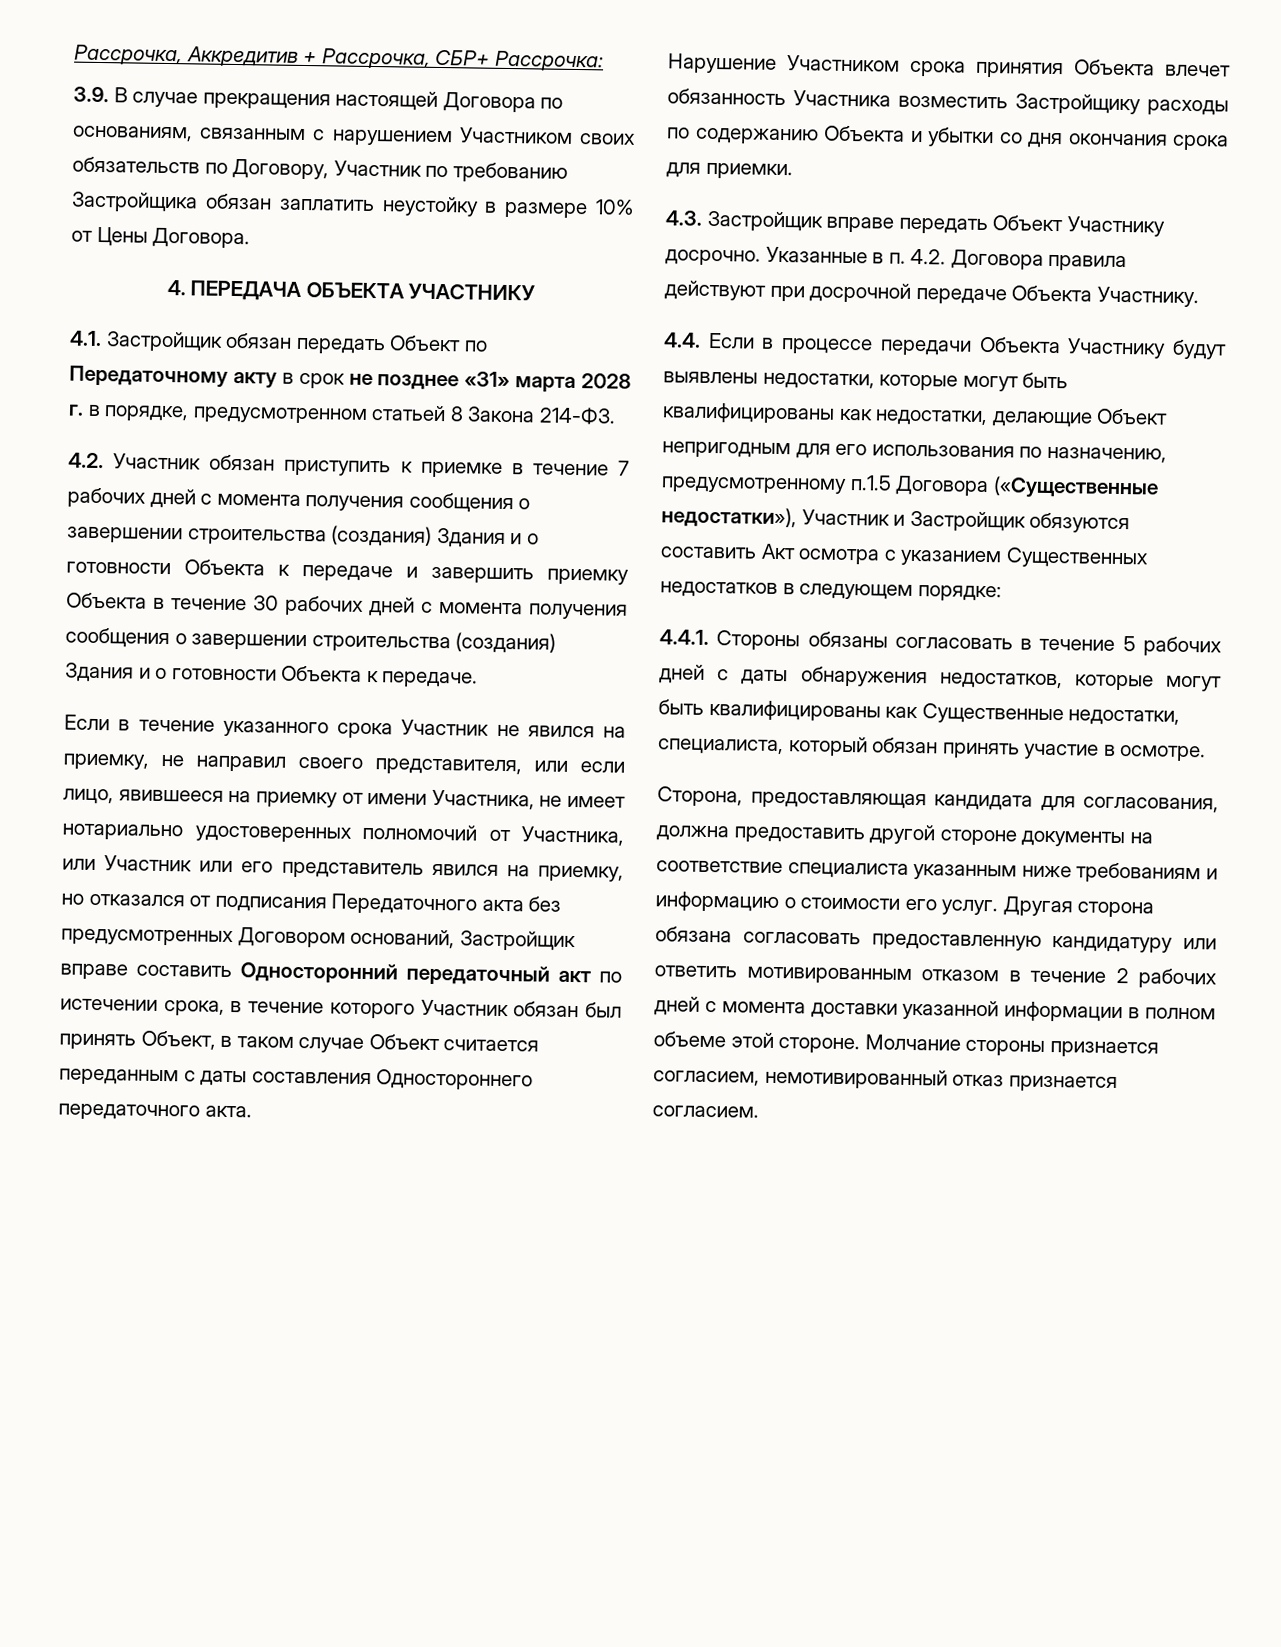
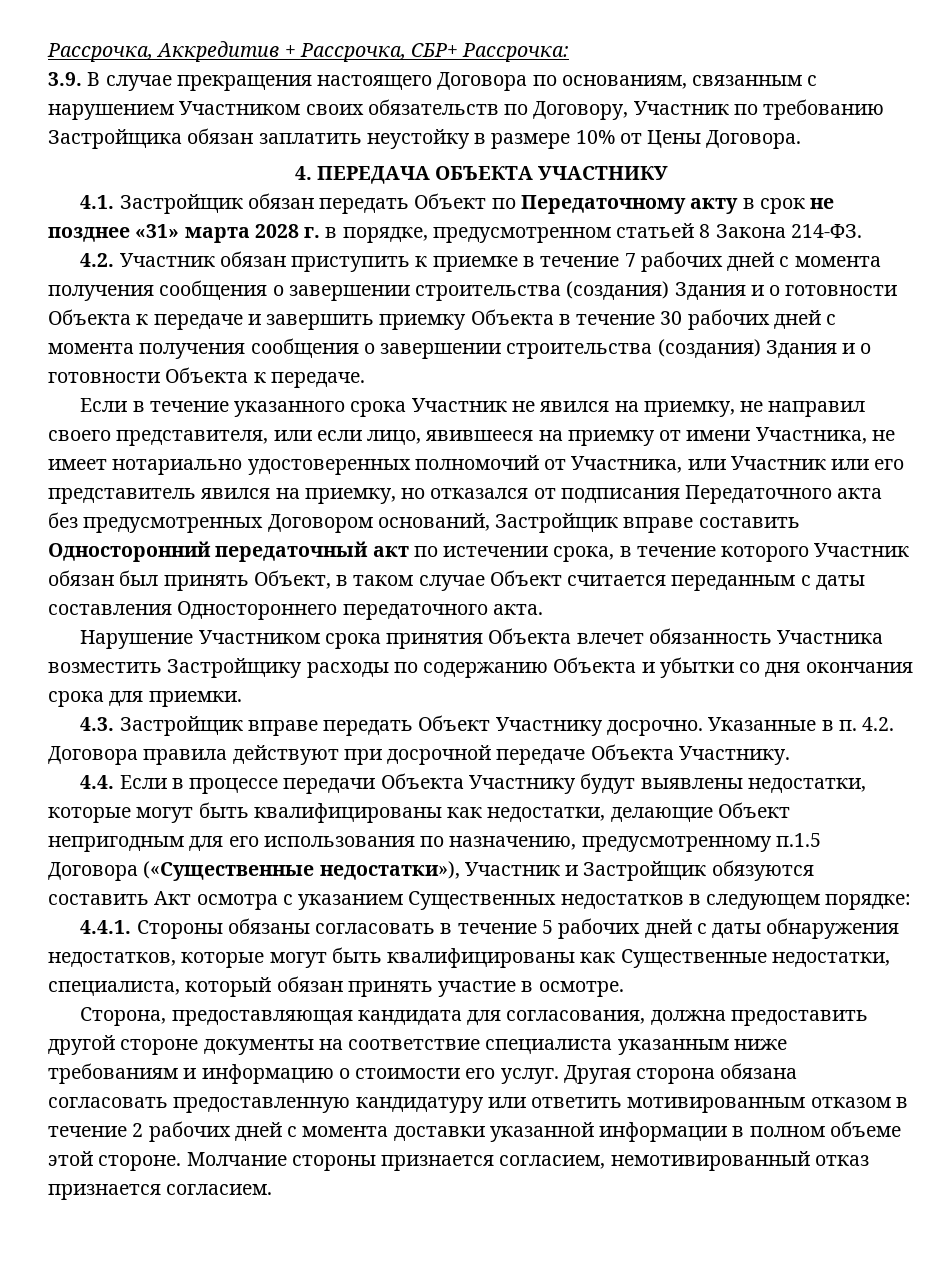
[335,90,439,111] настоящей -> [317,75,433,90] настоящего

